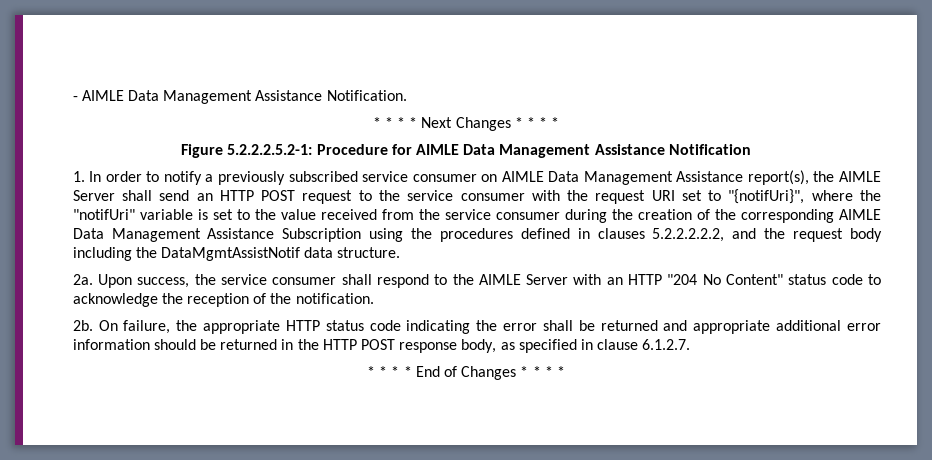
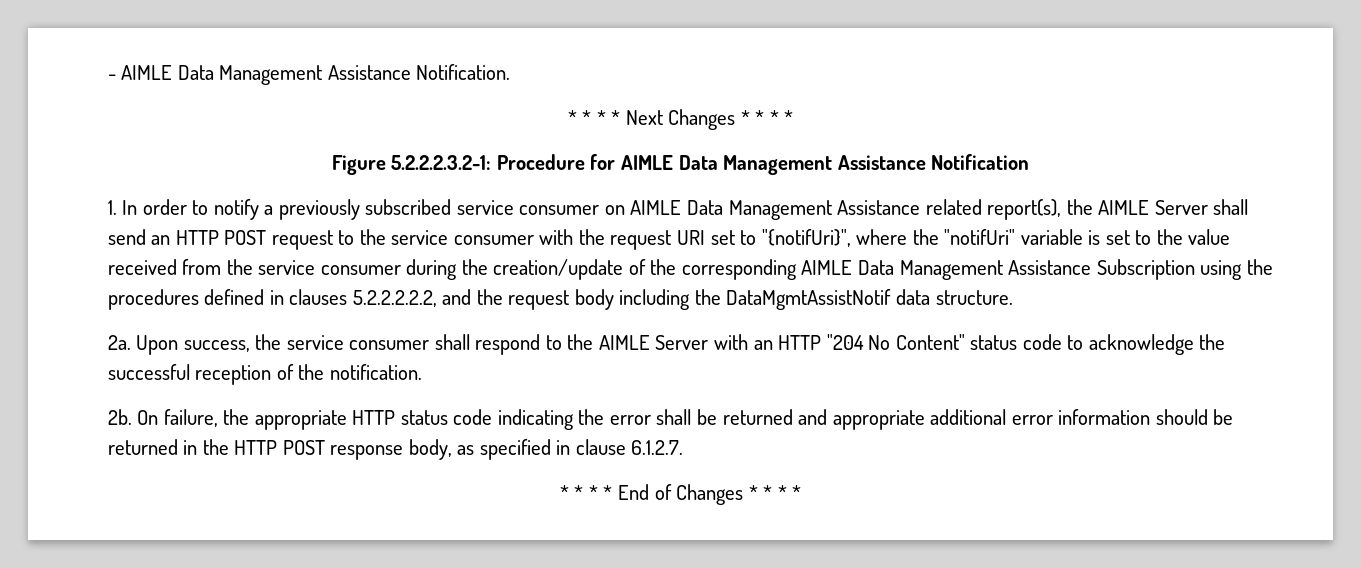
[227,144,313,155] 5.2.2.2.5.2-1: -> [391,155,492,170] 5.2.2.2.3.2-1:
(744, 176) none -> [925,199,982,215] related
[637,209,692,220] creation -> [493,259,624,280] creation/update
(183, 298) none -> [107,364,190,380] successful

